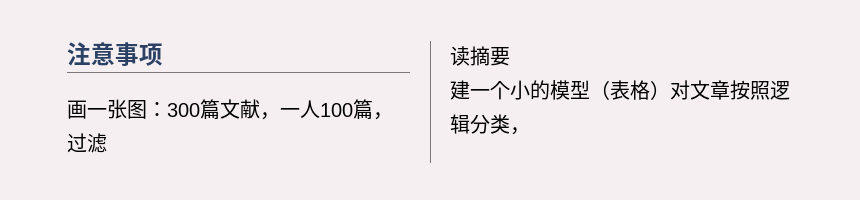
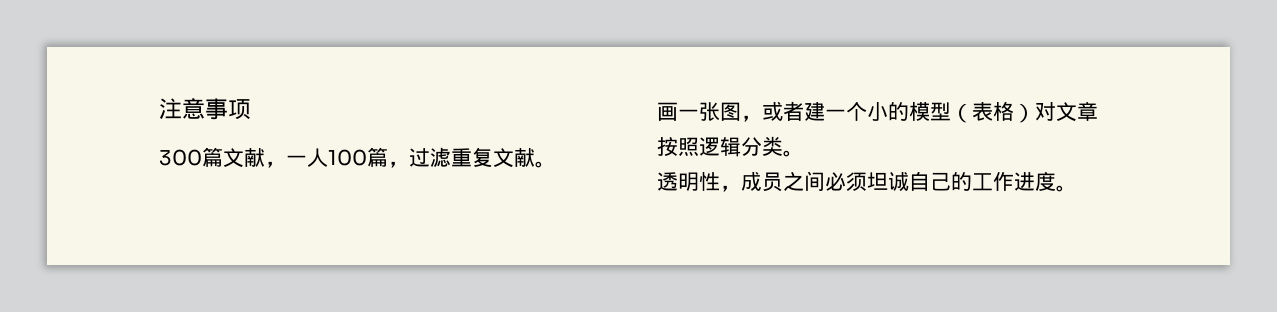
[67,99,167,119] 画一张图： -> (251, 109) none
[450,46,510,66] // 读摘要 // -> [451,147,556,168] [657,101,804,122] 重复文献。 // 画一张图，或者
[510,127,530,135] ， -> [783,150,804,157] [657,171,1077,192] 。 // 透明性，成员之间必须坦诚自己的工作进度。

